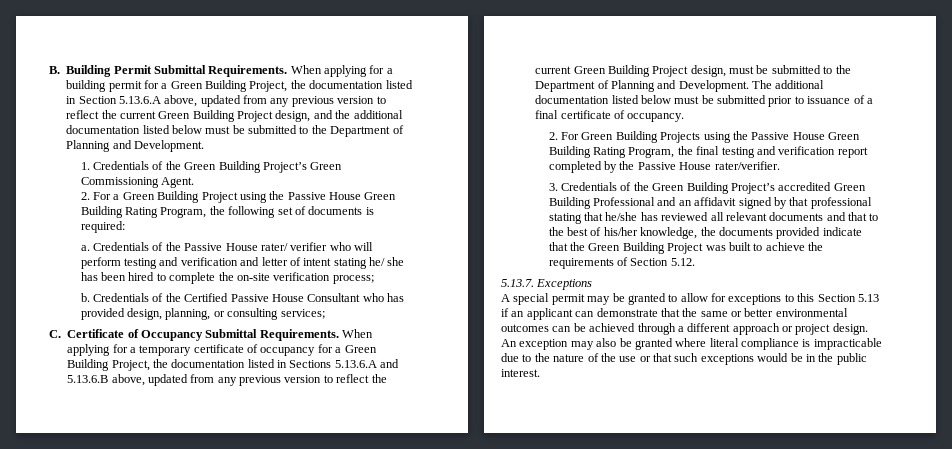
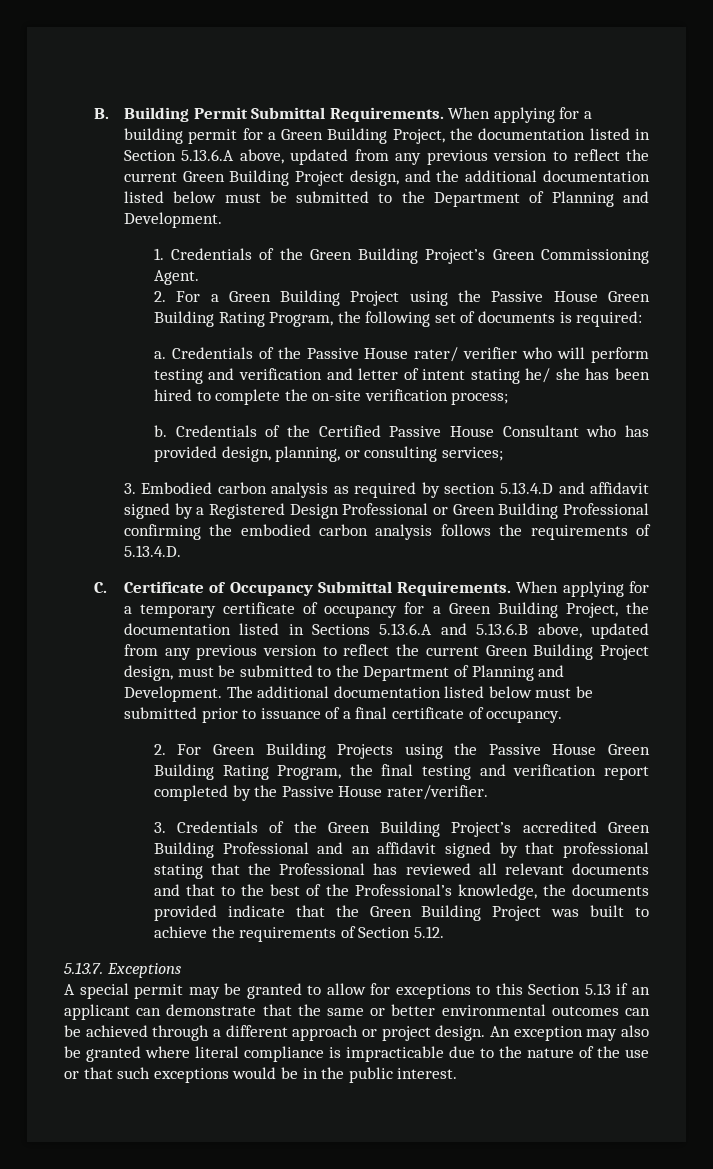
(325, 314) none -> [123,482,650,498] [123,503,649,519] [123,524,651,540] [123,545,181,557] // 3. Embodied carbon analysis as required by section 5.13.4.D and affidavit signed by a Registered Design Professional or Green Building Professional confirming the embodied carbon analysis follows the requirements of 5.13.4.D.
[605,212,638,221] he/she -> [248,863,366,875] the Professional
[603,227,638,236] his/her -> [325,884,452,896] the Professional’s

